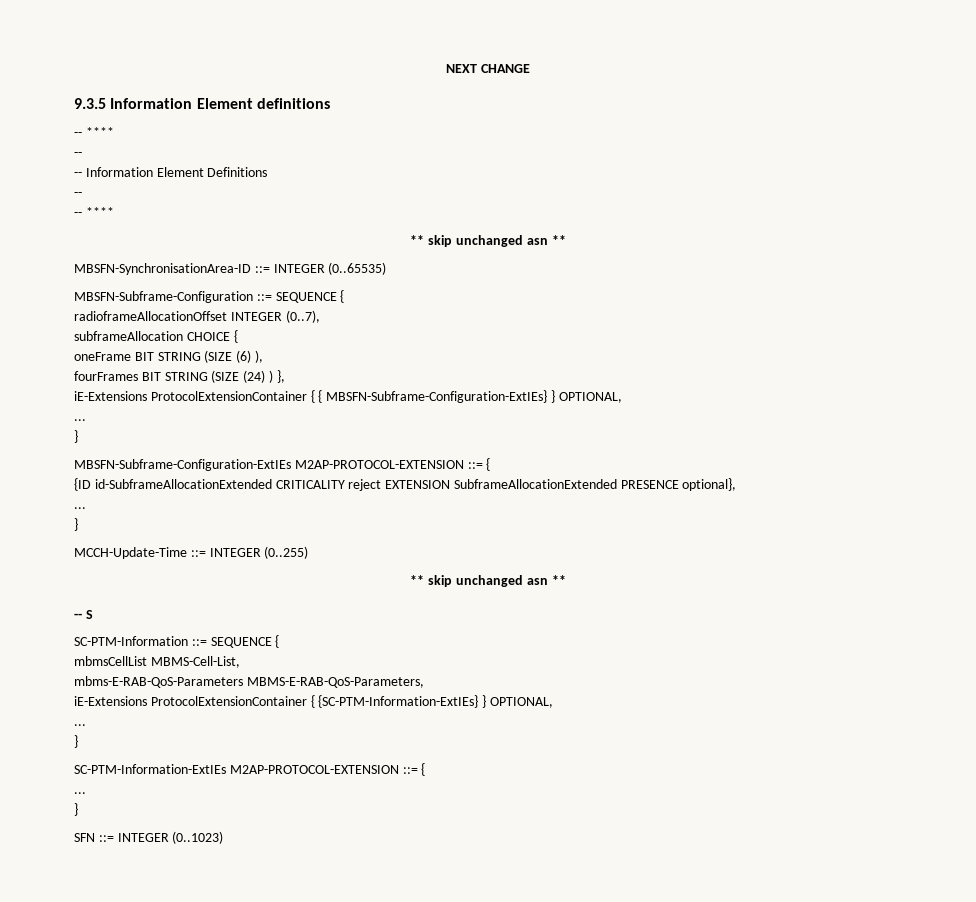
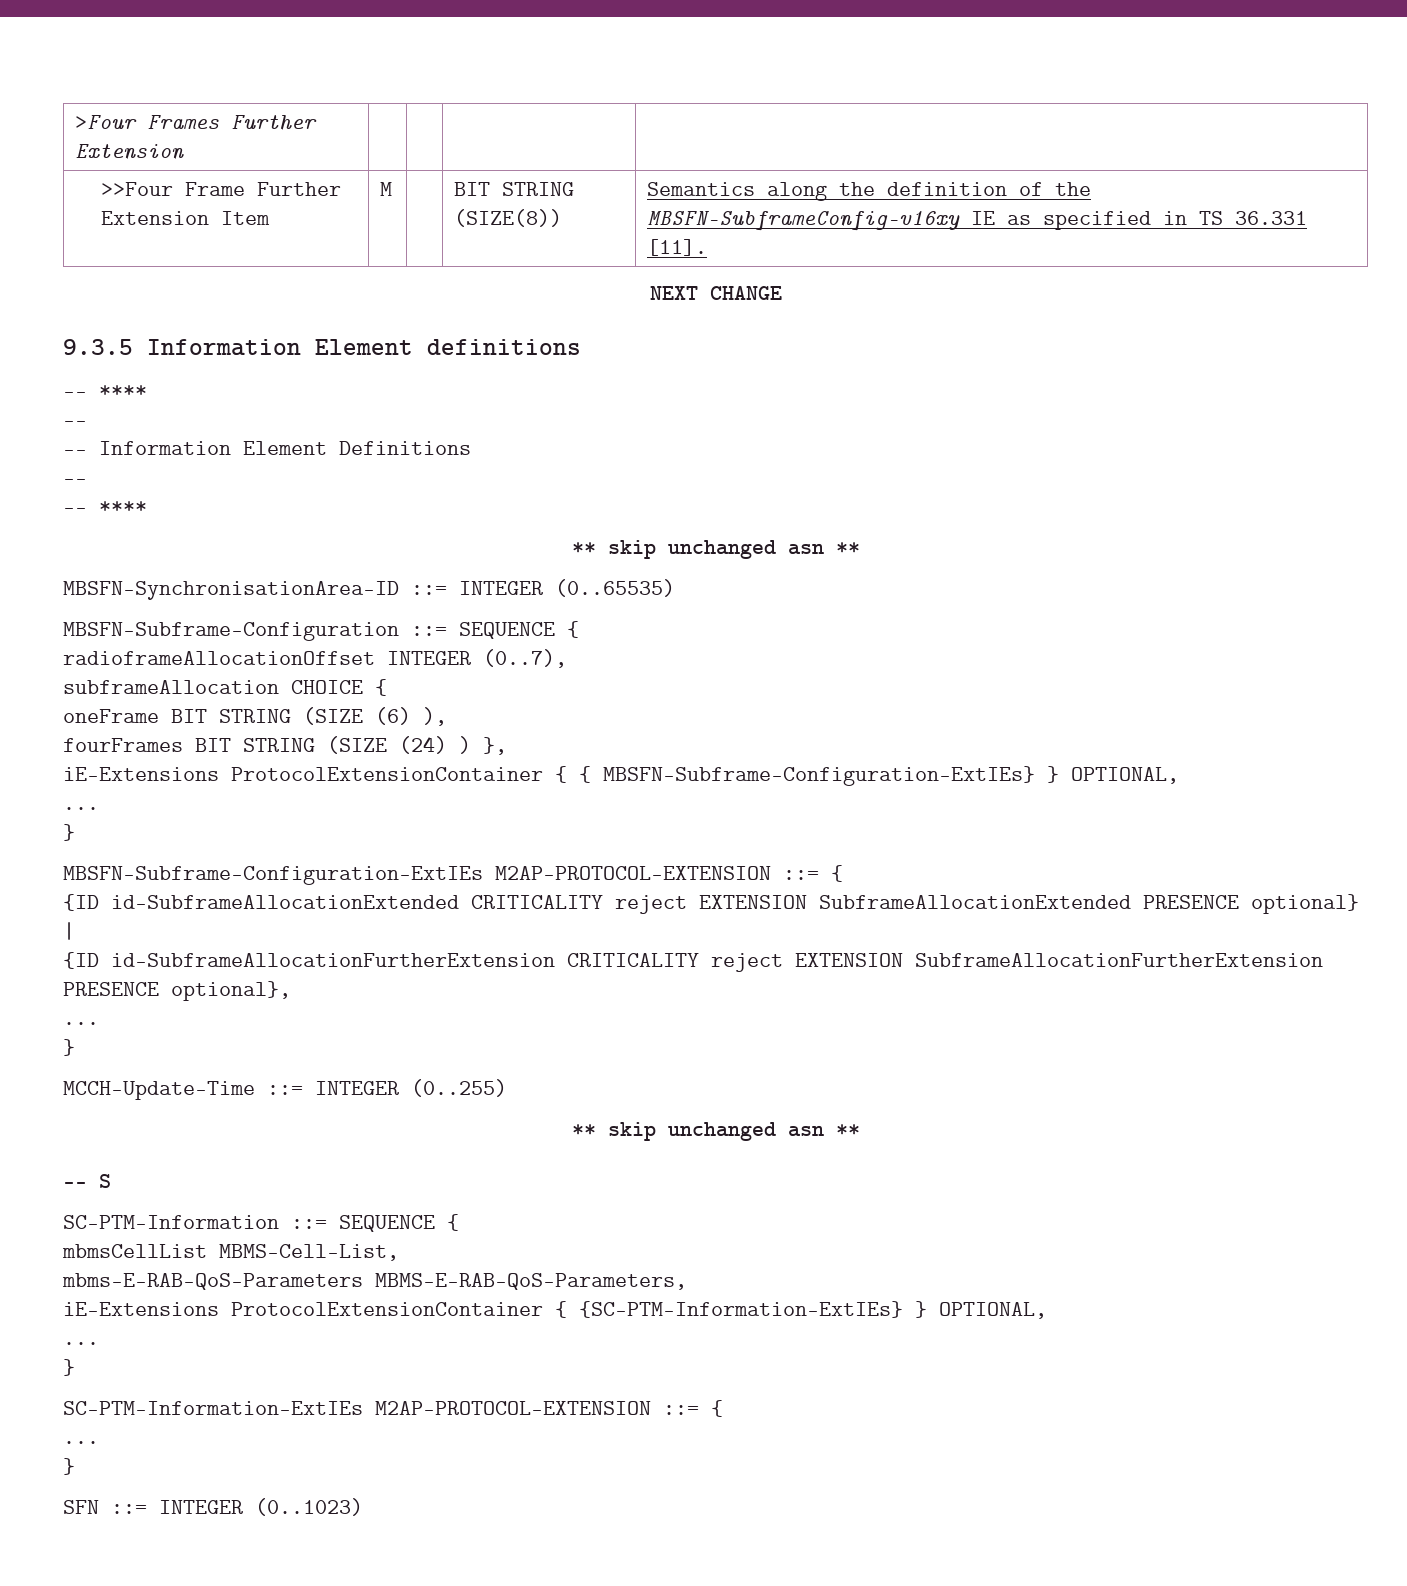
(446, 68) none -> [75,115,318,131] [75,144,185,160] [100,182,341,196] [100,211,270,225] [380,182,393,196] [454,182,575,196] [454,209,563,227] [647,182,1092,201] [647,211,1308,231] [647,239,708,256] >Four Frames Further Extension | | | | // >>Four Frame Further Extension Item | M | | BIT STRING (SIZE(8)) | Semantics along the definition of the MBSFN-SubframeConfig-v16xy IE as specified in TS 36.331 [11]. //
(679, 484) none -> [1251,894,1359,914] [63,922,75,940] [63,952,1323,972] [63,982,159,996] optional} | // {ID id-SubframeAllocationFurtherExtension CRITICALITY reject EXTENSION SubframeAllocationFurtherExtension PRESENCE

